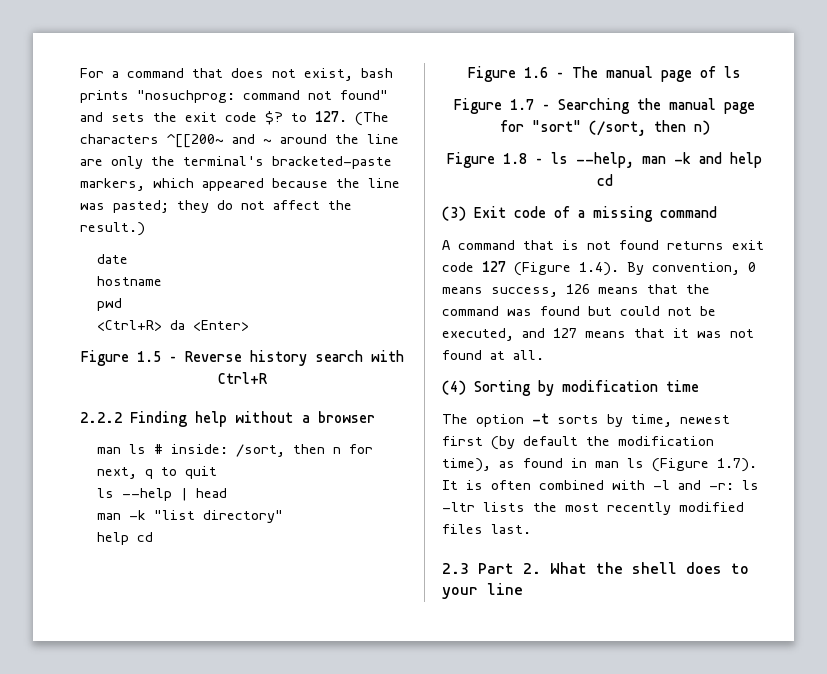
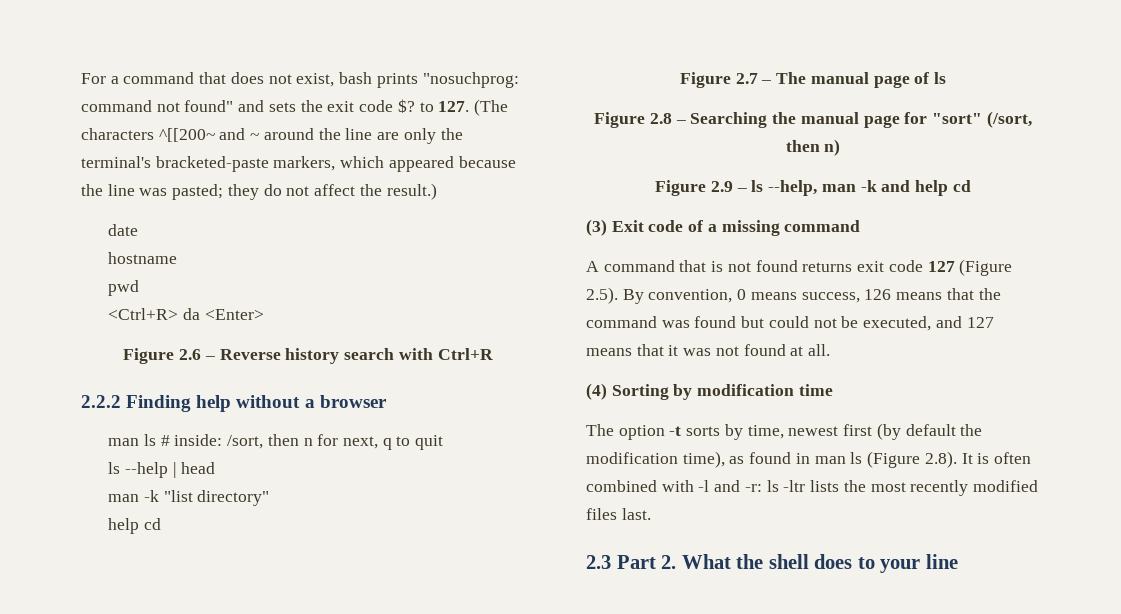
[137,351,161,362] 1.5 -> [179,349,202,360] 2.6
[524,67,548,78] 1.6 -> [735,73,758,84] 2.7
[510,99,534,110] 1.7 -> [649,113,672,124] 2.8
[503,153,527,164] 1.8 -> [710,181,733,192] 2.9
[579,262,619,276] 1.4). -> [586,287,618,304] 2.5).
[717,458,757,472] 1.7). -> [924,451,957,468] 2.8).

